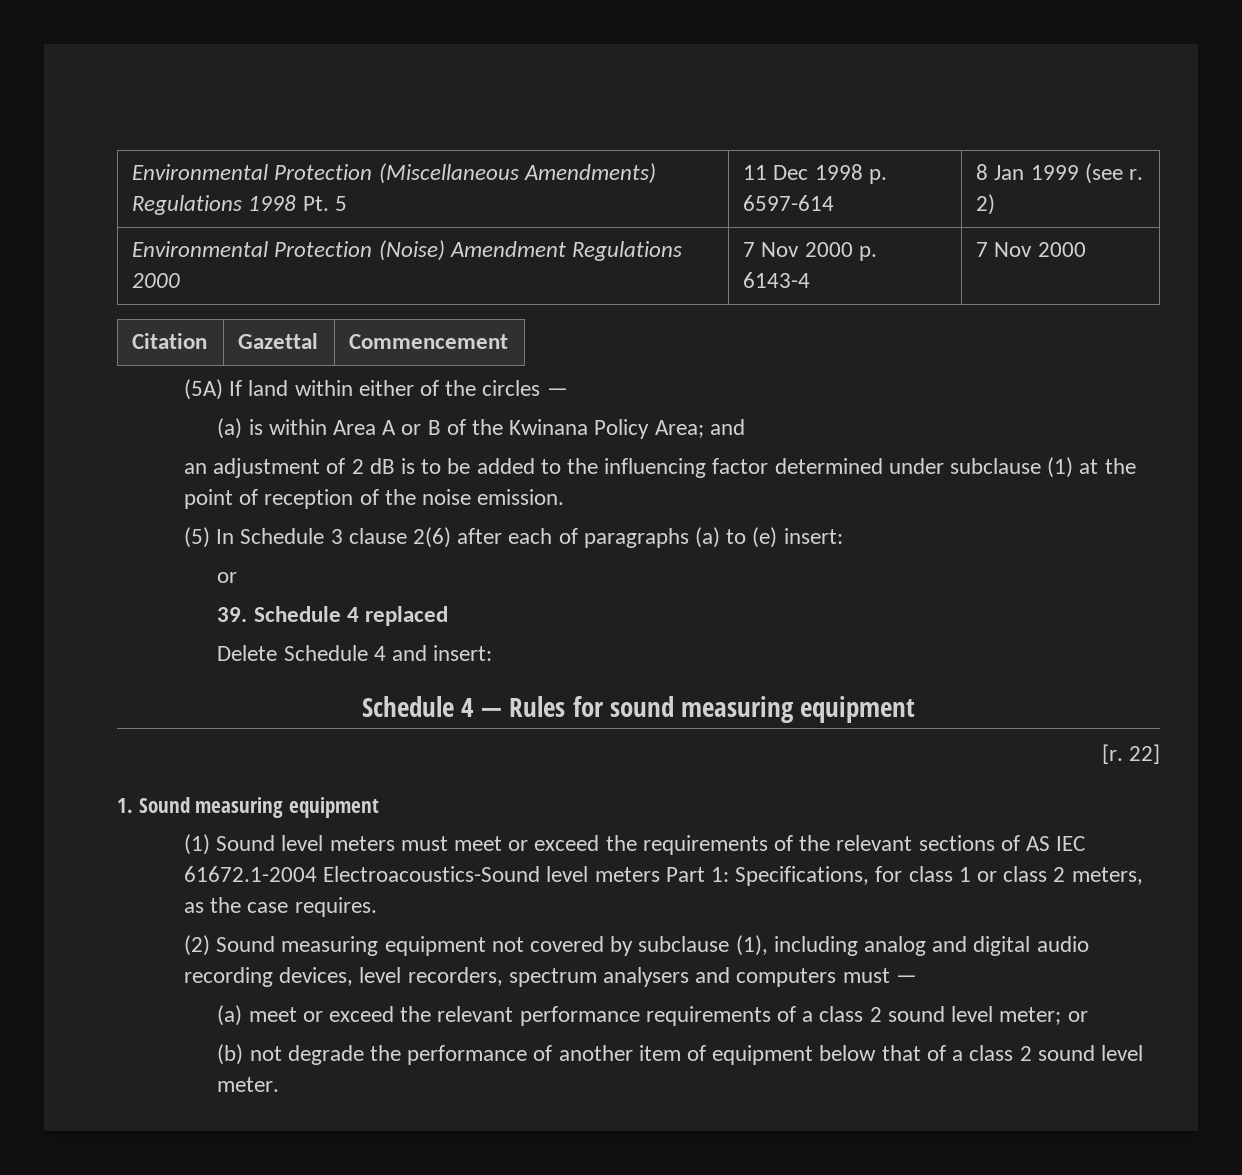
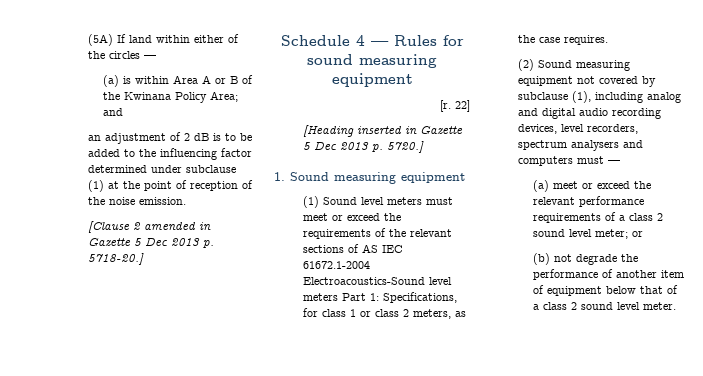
[132,163,656,184] [132,195,347,215] [743,164,887,184] [743,195,835,211] [976,163,1143,184] [976,194,996,215] [132,240,682,261] [132,273,181,288] [743,242,877,261] [743,272,811,288] [976,242,1086,257] [132,333,208,349] [238,333,319,349] [349,334,509,349] Environmental Protection (Miscellaneous Amendments) Regulations 1998 Pt. 5 | 11 Dec 1998 p. 6597-614 | 8 Jan 1999 (see r. 2) // Environmental Protection (Noise) Amendment Regulations 2000 | 7 Nov 2000 p. 6143-4 | 7 Nov 2000 // Citation | Gazettal | Commencement // -> (88, 40) none
[183,527,843,548] [217,572,238,583] [217,606,448,626] [217,645,493,661] (5) In Schedule 3 clause 2(6) after each of paragraphs (a) to (e) insert: // or // 39. Schedule 4 replaced // Delete Schedule 4 and insert: -> [88,221,212,233] [88,238,215,248] [88,253,145,265] [Clause 2 amended in Gazette 5 Dec 2013 p. 5718-20.]
(1160, 754) none -> [303,125,464,137] [303,141,425,153] // [Heading inserted in Gazette 5 Dec 2013 p. 5720.]

